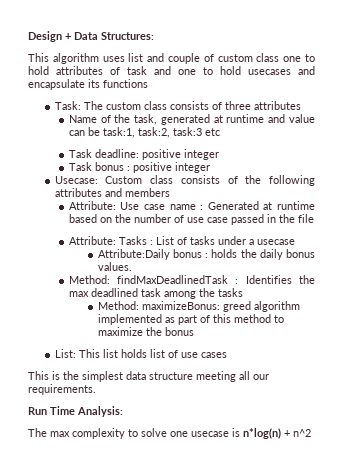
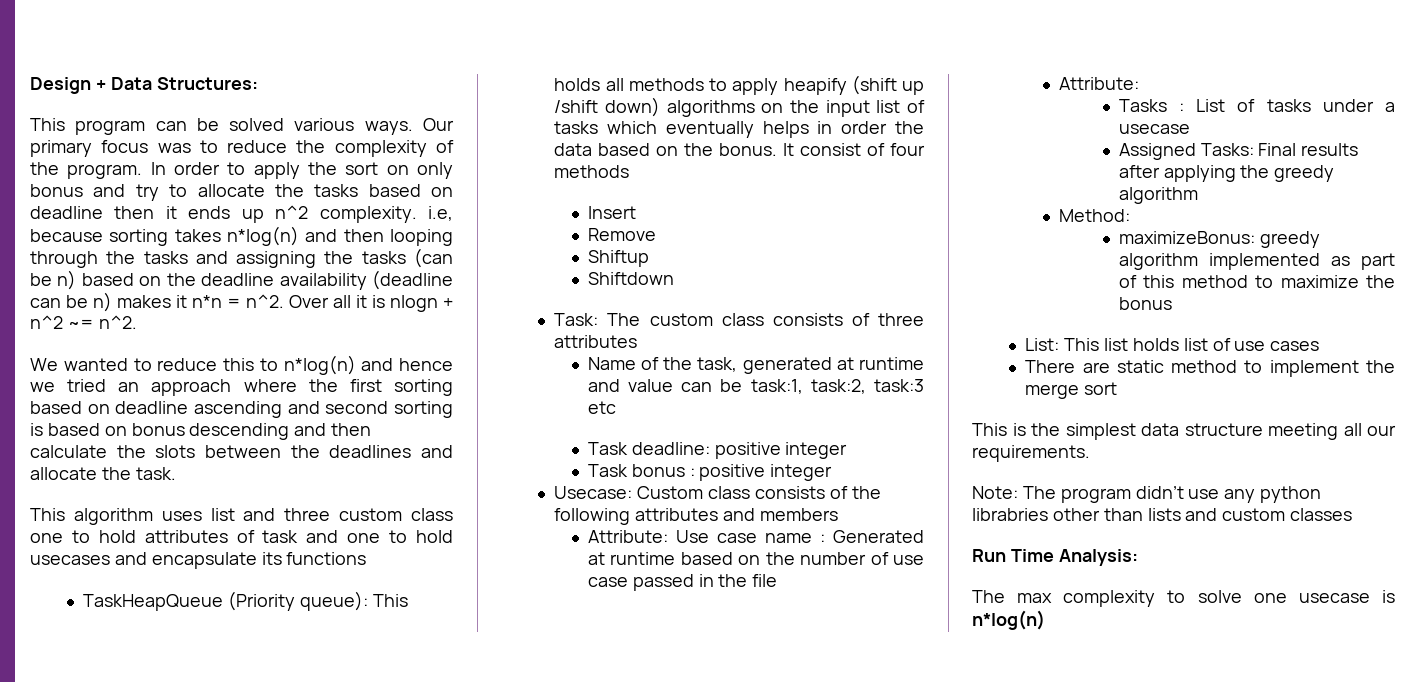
(154, 36) none -> [30,118,454,135] [30,140,454,157] [30,162,453,179] [30,184,453,201] [30,205,454,223] [30,226,453,246] [30,248,453,268] [30,270,454,290] [30,292,453,312] [30,315,137,329] [30,355,453,375] [30,379,454,396] [30,401,454,418] [30,423,372,440] [30,445,454,458] [30,467,176,480] // This program can be solved various ways. Our primary focus was to reduce the complexity of the program. In order to apply the sort on only bonus and try to allocate the tasks based on deadline then it ends up n^2 complexity. i.e, because sorting takes n*log(n) and then looping through the tasks and assigning the tasks (can be n) based on the deadline availability (deadline can be n) makes it n*n = n^2. Over all it is nlogn + n^2 ~= n^2. // We wanted to reduce this to n*log(n) and hence we tried an approach where the first sorting based on deadline ascending and second sorting is based on bonus descending and then calculate the slots between the deadlines and allocate the task.
[168,53,214,64] couple of -> [284,508,331,521] three
(148, 83) none -> [83,591,408,611] [554,75,924,95] [554,97,925,117] [554,121,924,138] [554,143,925,156] [554,165,630,178] [587,206,636,219] [587,228,656,241] [587,250,649,267] [587,272,674,285] // TaskHeapQueue (Priority queue): This holds all methods to apply heapify (shift up /shift down) algorithms on the input list of tasks which eventually helps in order the data based on the bonus. It consist of four methods // Insert // Remove // Shiftup // Shiftdown
(116, 240) none -> (1139, 83) //
[97,249,315,260] [97,262,132,271] [68,275,316,284] [68,288,243,299] [97,301,251,312] Attribute:Daily bonus : holds the daily bonus values. // Method: findMaxDeadlinedTask : Identifies the max deadlined task among the tasks // Method: maximizeBonus: greed -> [1118,143,1359,160] [1118,165,1335,182] [1118,187,1198,204] [1058,209,1130,222] [1118,231,1320,248] Assigned Tasks: Final results after applying the greedy algorithm // Method: // maximizeBonus: greedy
(227, 355) none -> [1025,360,1395,377] [1025,382,1118,399] // There are static method to implement the merge sort
(96, 389) none -> [972,486,1322,503] [972,508,1353,521] // Note: The program didn’t use any python librabries other than lists and custom classes
[284,429,311,437] + n^2 -> (1045, 620) none

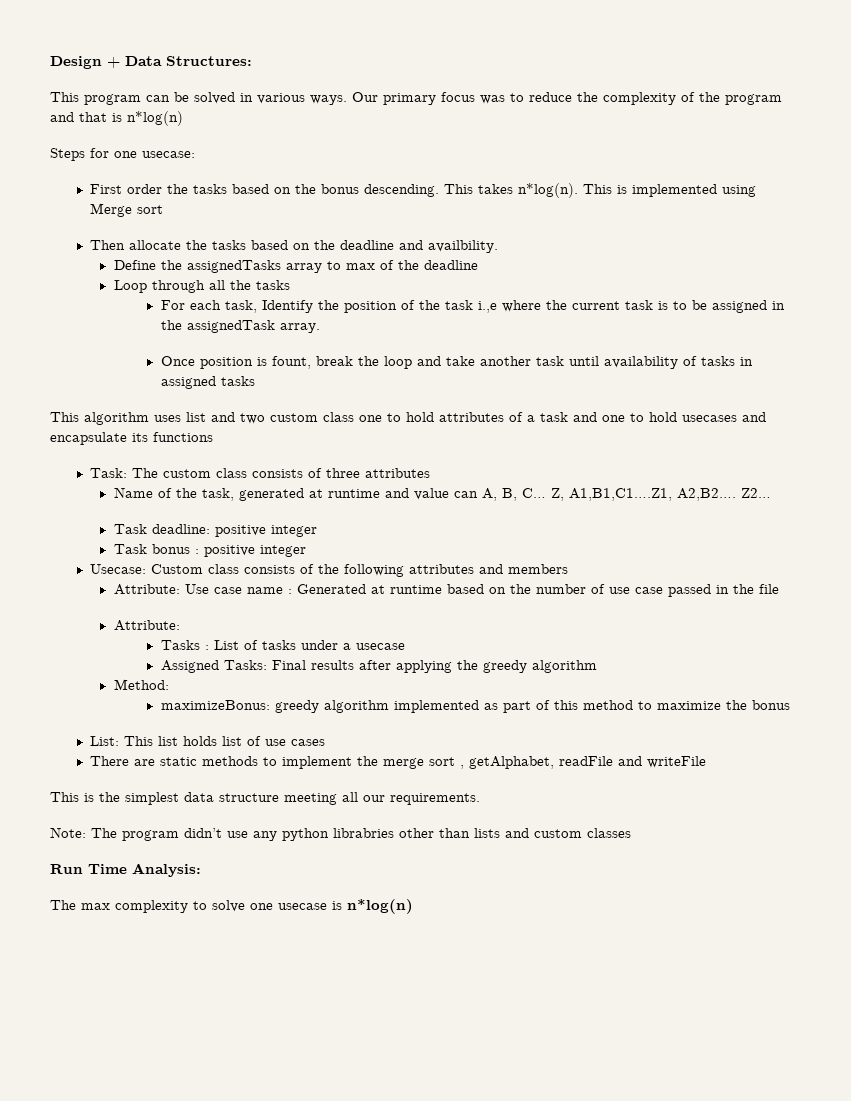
(285, 124) none -> [240,93,253,102] in
[67,162,453,179] [30,184,188,201] program. In order to apply the sort on only bonus and try to -> [725,94,782,105] [50,111,183,126] [50,148,195,161] [90,183,757,198] [90,203,164,217] [90,240,126,250] program and that is n*log(n) // Steps for one usecase: // First order the tasks based on the bonus descending. This takes n*log(n). This is implemented using Merge sort // Then
[30,205,454,223] [30,226,453,246] [30,248,453,268] [30,270,454,290] [30,292,453,312] [30,315,137,329] [30,355,453,375] [30,379,454,396] [30,401,454,418] [30,423,372,440] [30,445,454,458] [30,467,176,480] deadline then it ends up n^2 complexity. i.e, because sorting takes n*log(n) and then looping through the tasks and assigning the tasks (can be n) based on the deadline availability (deadline can be n) makes it n*n = n^2. Over all it is nlogn + n^2 ~= n^2. // We wanted to reduce this to n*log(n) and hence we tried an approach where the first sorting based on deadline ascending and second sorting is based on bonus descending and then calculate the slots between the deadlines and allocate the task. -> [314,240,499,253] [113,260,478,273] [113,280,290,293] [160,300,785,313] [160,320,320,333] [160,356,753,369] [160,376,255,389] the deadline and availbility. // Define the assignedTasks array to max of the deadline // Loop through all the tasks // For each task, Identify the position of the task i.,e where the current task is to be assigned in the assignedTask array. // Once position is fount, break the loop and take another task until availability of tasks in assigned tasks
[284,508,331,521] three -> [240,413,265,424] two
(255, 536) none -> [527,415,535,422] a
[83,591,408,611] [554,75,924,95] [554,97,925,117] [554,121,924,138] [554,143,925,156] [554,165,630,178] [587,206,636,219] [587,228,656,241] [587,250,649,267] [587,272,674,285] // TaskHeapQueue (Priority queue): This holds all methods to apply heapify (shift up /shift down) algorithms on the input list of tasks which eventually helps in order the data based on the bonus. It consist of four methods // Insert // Remove // Shiftup // Shiftdown -> (213, 437) none
[720,379,925,394] [587,401,616,414] be task:1, task:2, task:3 etc -> [481,488,771,501] A, B, C… Z, A1,B1,C1….Z1, A2,B2…. Z2…
[1171,360,1238,373] method -> [202,756,259,766] methods
(1118, 388) none -> [460,756,707,769] , getAlphabet, readFile and writeFile

